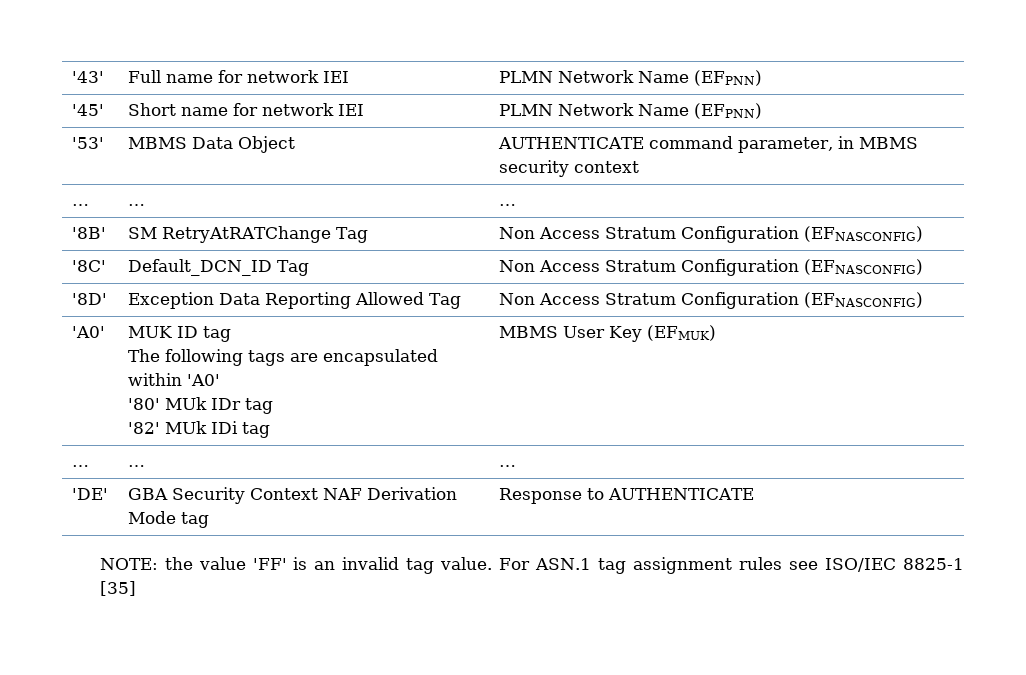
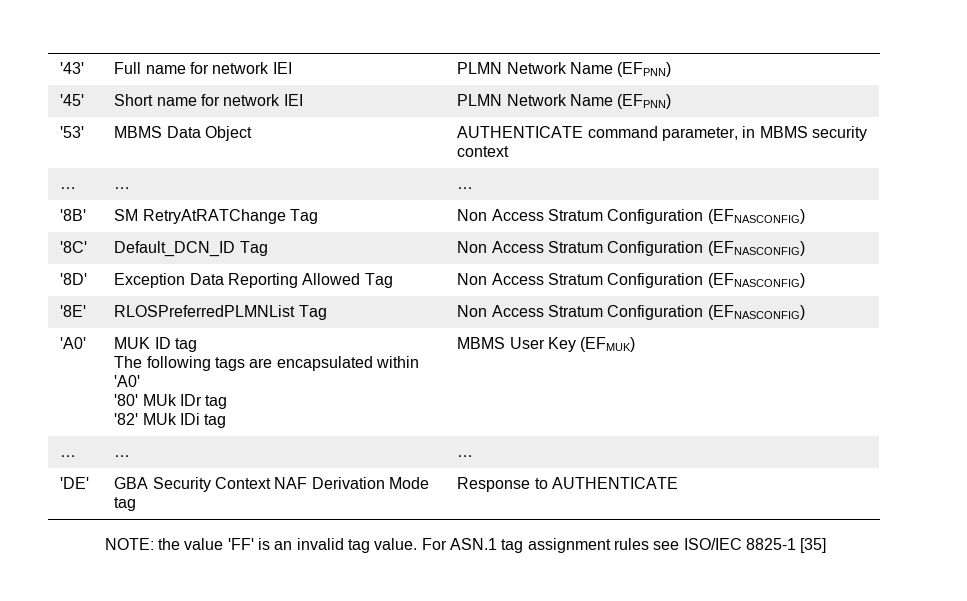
(923, 300) none -> [60,305,87,317] [114,305,327,320] [457,305,805,320] // '8E' | RLOSPreferredPLMNList Tag | Non Access Stratum Configuration (EFNASCONFIG)

